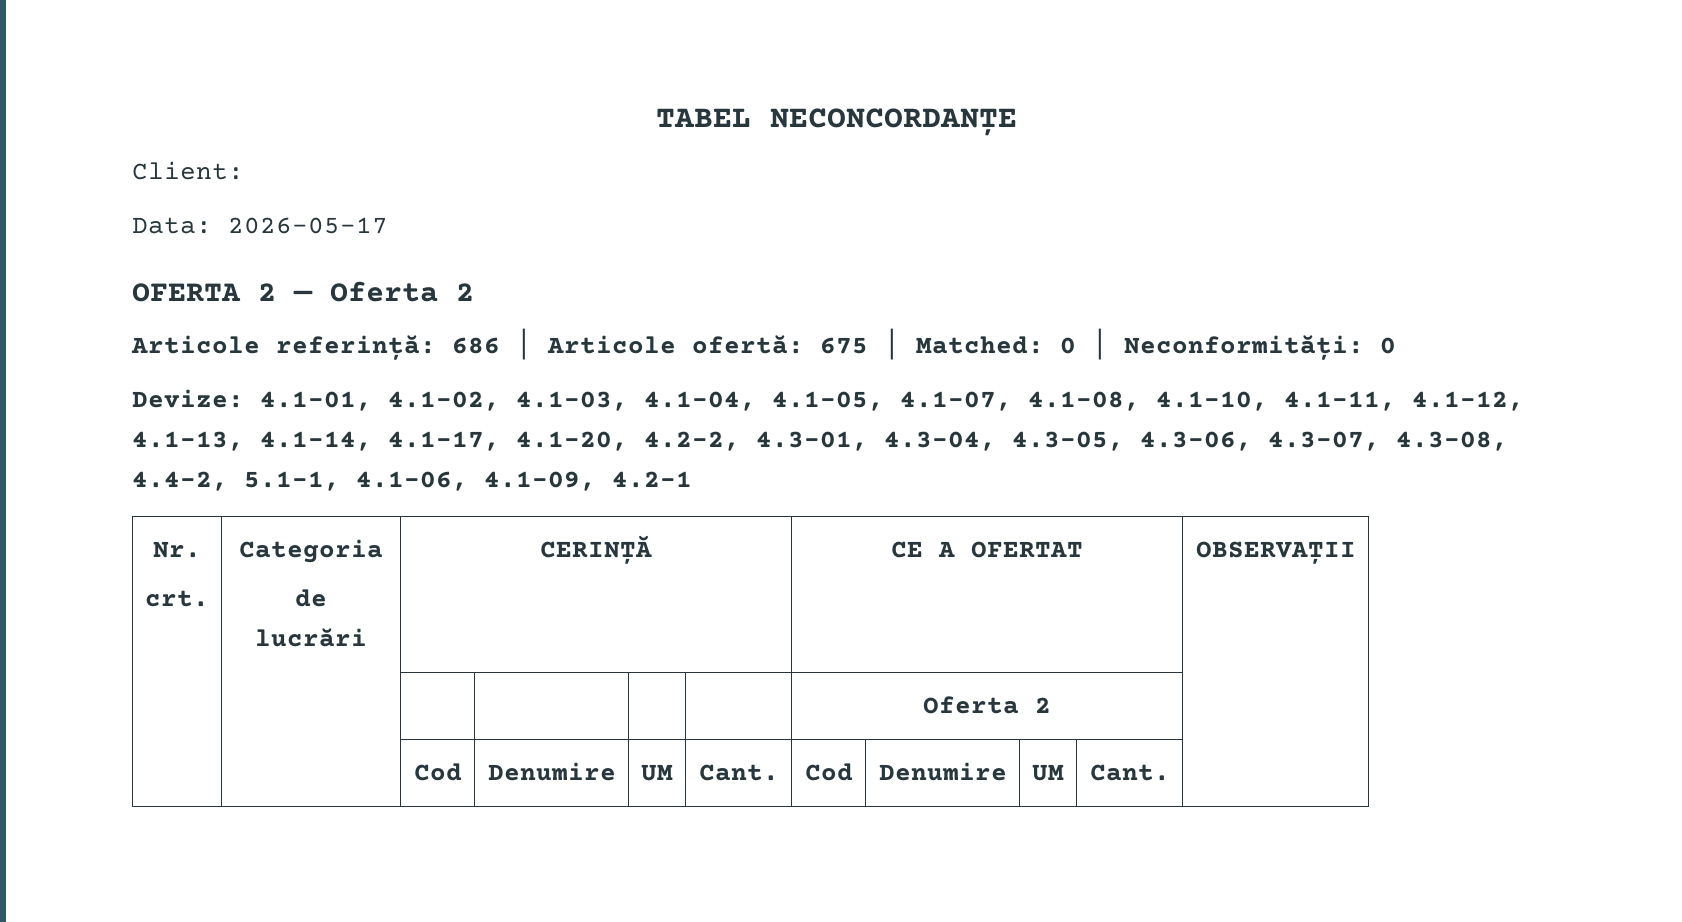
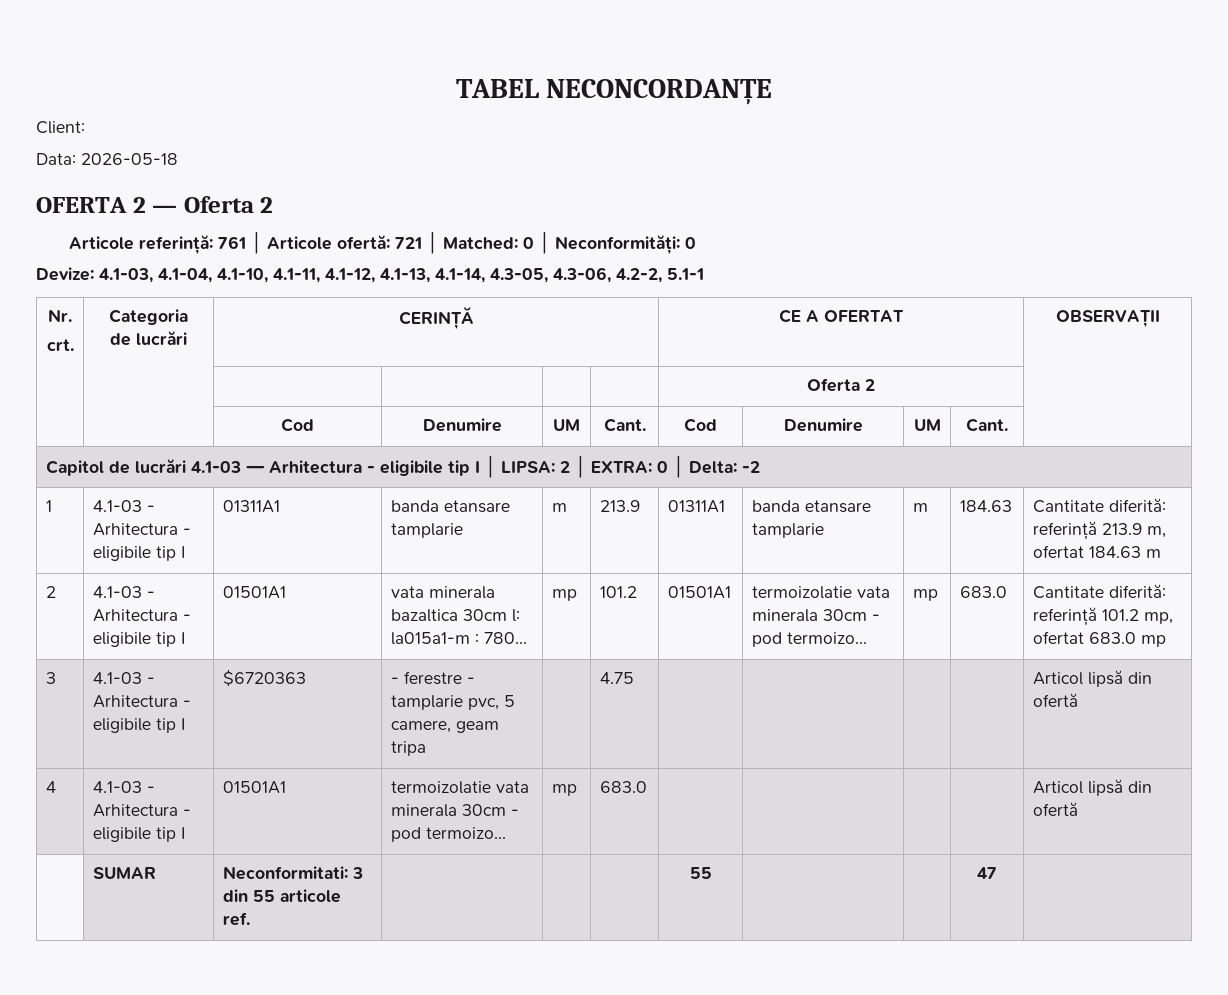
[228,217,388,234] 2026-05-17 -> [81,153,178,165] 2026-05-18
[452,337,500,354] 686 -> [218,236,247,249] 761
[820,337,868,354] 675 -> [395,237,423,249] 721
[260,391,1140,411] 4.1-01, 4.1-02, 4.1-03, 4.1-04, 4.1-05, 4.1-07, 4.1-08, -> [99,268,212,283] 4.1-03, 4.1-04,
[388,431,1508,451] [132,471,692,491] 4.1-17, 4.1-20, 4.2-2, 4.3-01, 4.3-04, 4.3-05, 4.3-06, 4.3-07, 4.3-08, 4.4-2, 5.1-1, 4.1-06, 4.1-09, 4.2-1 -> [490,267,704,283] 4.3-05, 4.3-06, 4.2-2, 5.1-1
(1170, 772) none -> [45,456,760,478] [45,500,52,512] [92,500,155,512] [92,523,191,536] [92,546,186,561] [222,500,280,513] [390,500,510,513] [390,523,463,538] [551,503,567,512] [599,500,640,512] [667,500,725,513] [751,500,871,513] [751,523,824,538] [912,503,928,512] [959,500,1012,512] [1032,498,1166,513] [1032,521,1166,540] [1032,545,1161,558] [45,586,56,598] [92,586,155,598] [92,609,191,622] [92,632,186,647] [222,586,286,599] [390,586,495,599] [390,609,520,622] [390,632,527,645] [551,589,577,601] [599,586,637,598] [667,586,731,599] [751,586,890,599] [751,609,880,622] [751,632,867,647] [912,589,938,601] [959,586,1007,598] [1032,584,1166,599] [1032,607,1173,626] [1032,631,1166,647] [45,672,56,684] [92,672,155,684] [92,695,191,708] [92,718,186,733] [222,670,306,687] [390,671,475,685] [390,695,515,710] [390,720,499,733] [390,741,426,756] [599,672,634,684] [1032,670,1152,687] [1032,693,1078,707] [45,781,56,793] [92,781,155,793] [92,804,191,817] [92,827,186,842] [222,781,286,794] [390,781,529,794] [390,804,519,817] [390,827,506,842] [551,784,577,796] [599,781,647,793] [1032,779,1152,796] [1032,802,1078,816] [92,867,156,879] [222,866,363,880] [222,889,341,903] [222,912,250,926] [689,867,712,879] [977,867,997,879] // Capitol de lucrări 4.1-03 — Arhitectura - eligibile tip I │ LIPSA: 2 │ EXTRA: 0 │ Delta: -2 // 1 | 4.1-03 - Arhitectura - eligibile tip I | 01311A1 | banda etansare tamplarie | m | 213.9 | 01311A1 | banda etansare tamplarie | m | 184.63 | Cantitate diferită: referință 213.9 m, ofertat 184.63 m // 2 | 4.1-03 - Arhitectura - eligibile tip I | 01501A1 | vata minerala bazaltica 30cm l: la015a1-m : 780... | mp | 101.2 | 01501A1 | termoizolatie vata minerala 30cm - pod termoizo... | mp | 683.0 | Cantitate diferită: referință 101.2 mp, ofertat 683.0 mp // 3 | 4.1-03 - Arhitectura - eligibile tip I | $6720363 | - ferestre - tamplarie pvc, 5 camere, geam tripa | | 4.75 | | | | | Articol lipsă din ofertă // 4 | 4.1-03 - Arhitectura - eligibile tip I | 01501A1 | termoizolatie vata minerala 30cm - pod termoizo... | mp | 683.0 | | | | | Articol lipsă din ofertă // | SUMAR | Neconformitati: 3 din 55 articole ref. | | | | 55 | | | 47 |

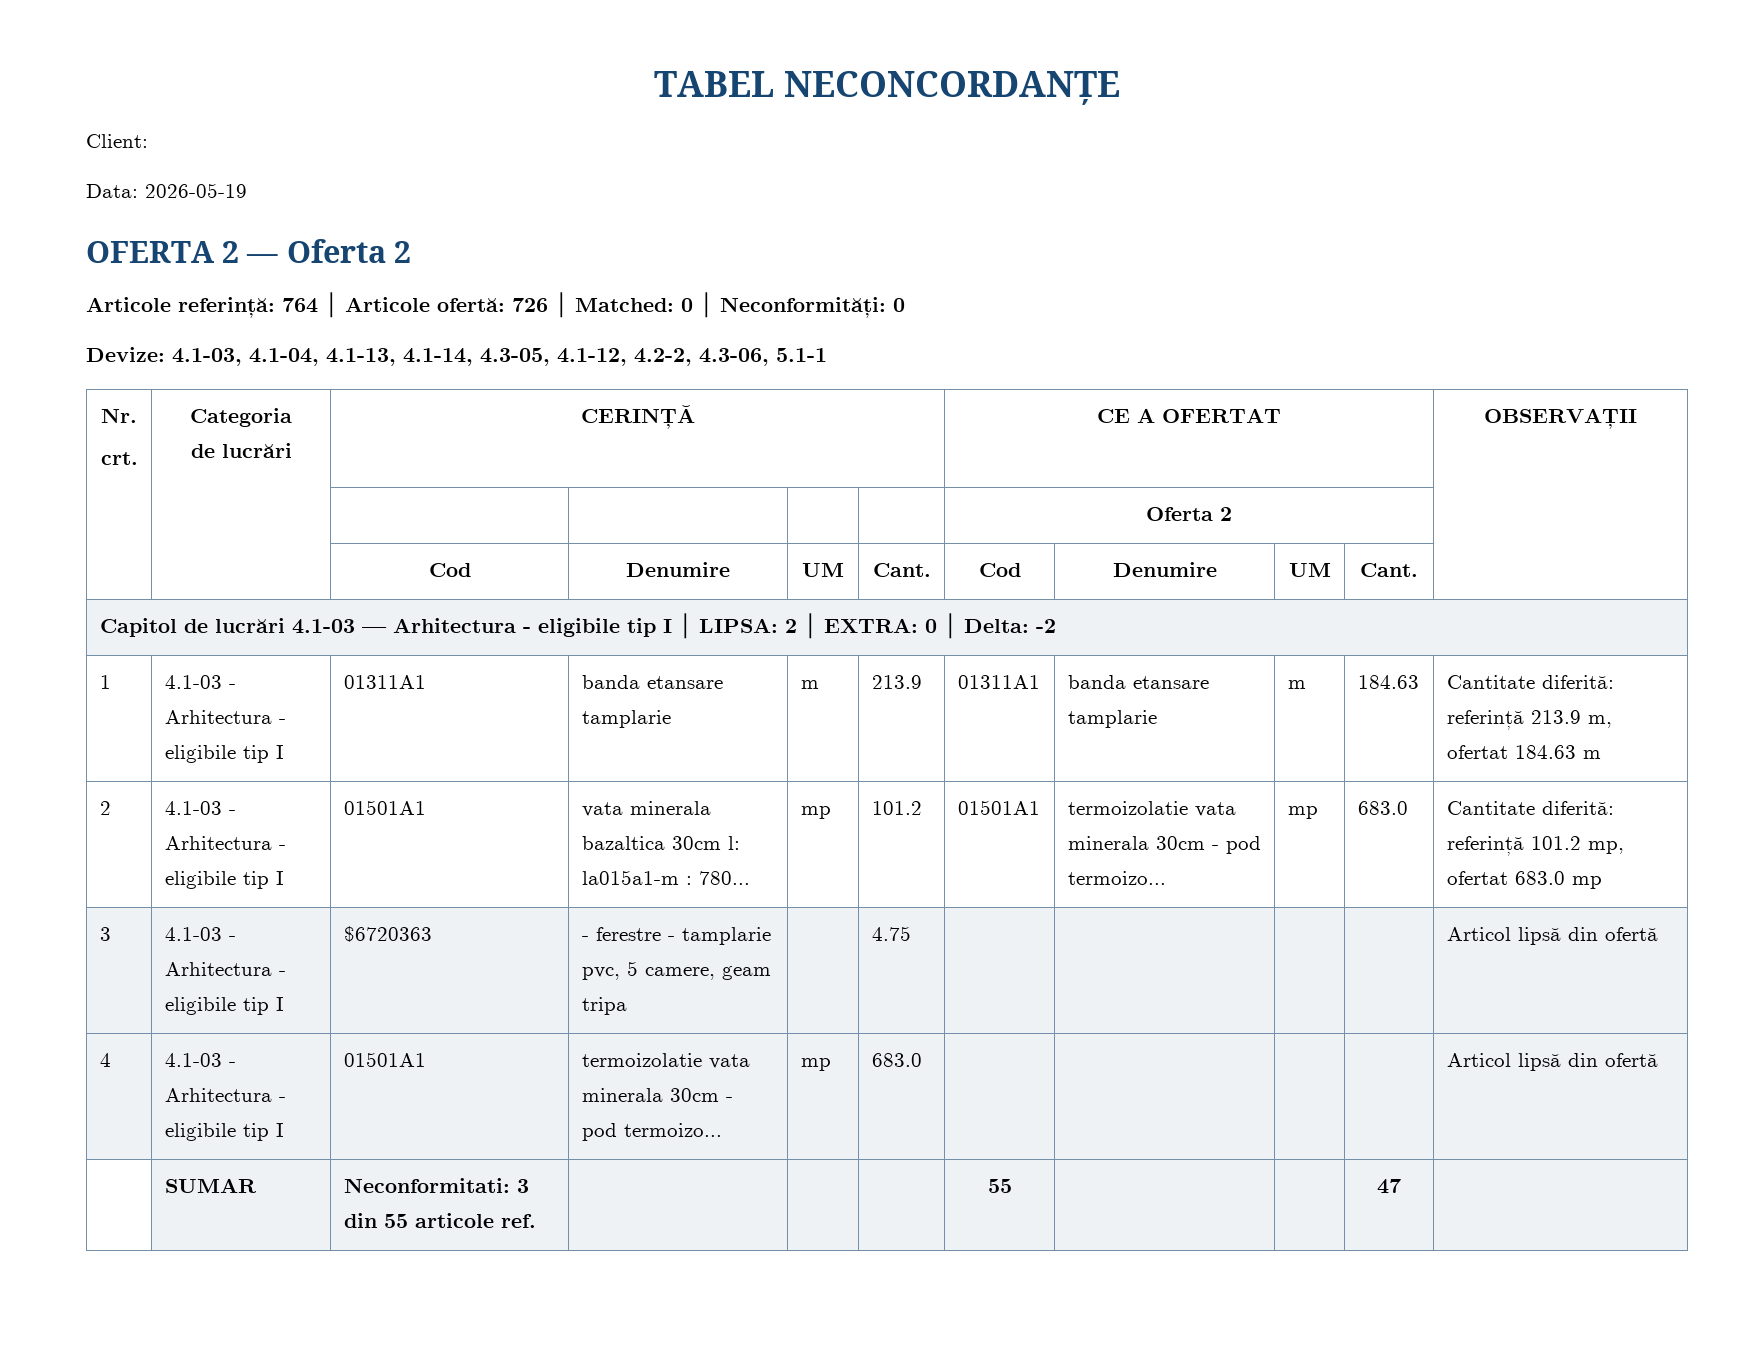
[81,153,178,165] 2026-05-18 -> [145,183,247,198] 2026-05-19
[218,236,247,249] 761 -> [282,298,318,313] 764
[395,237,423,249] 721 -> [512,298,548,312] 726
[217,267,662,283] 4.1-10, 4.1-11, 4.1-12, 4.1-13, 4.1-14, 4.3-05, 4.3-06, 4.2-2, -> [326,348,769,366] 4.1-13, 4.1-14, 4.3-05, 4.1-12, 4.2-2, 4.3-06,

